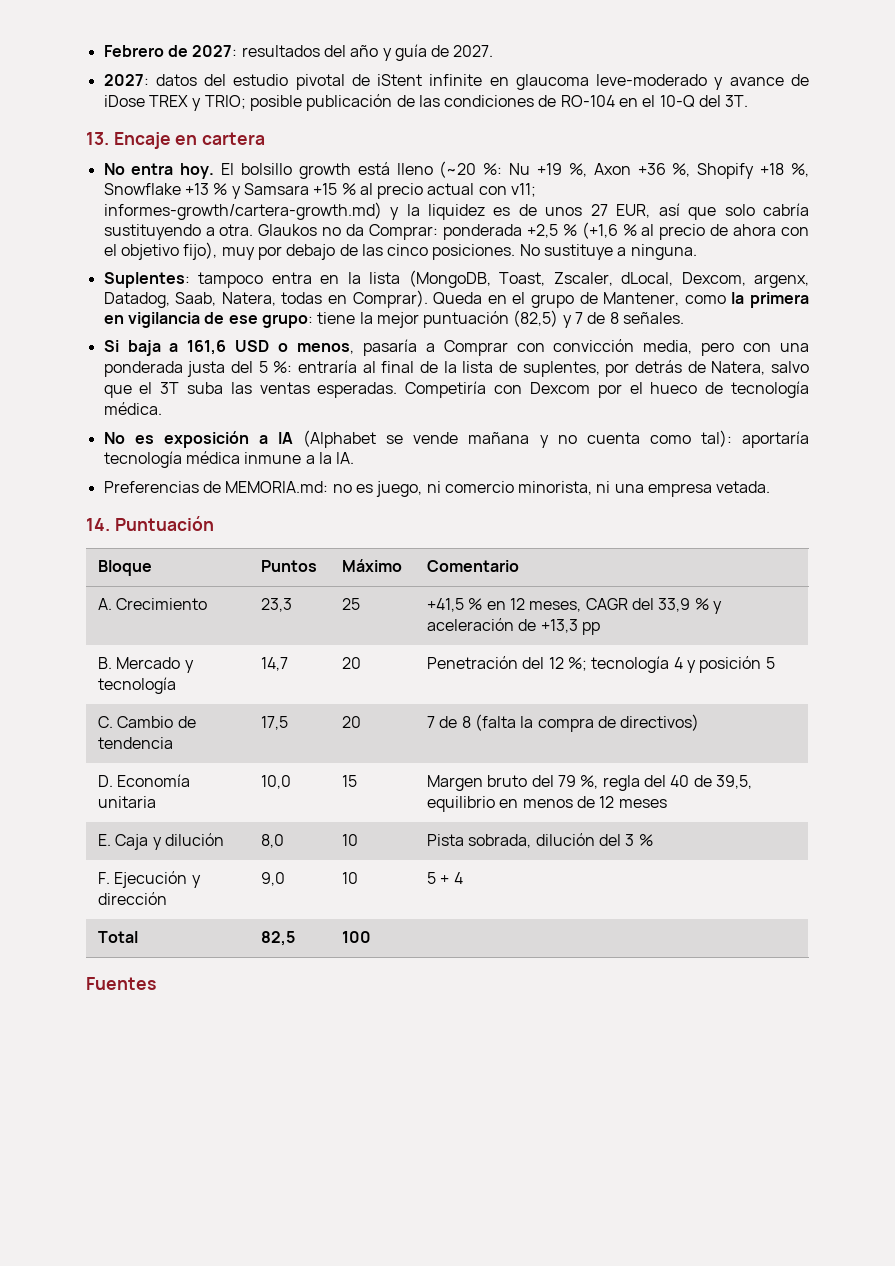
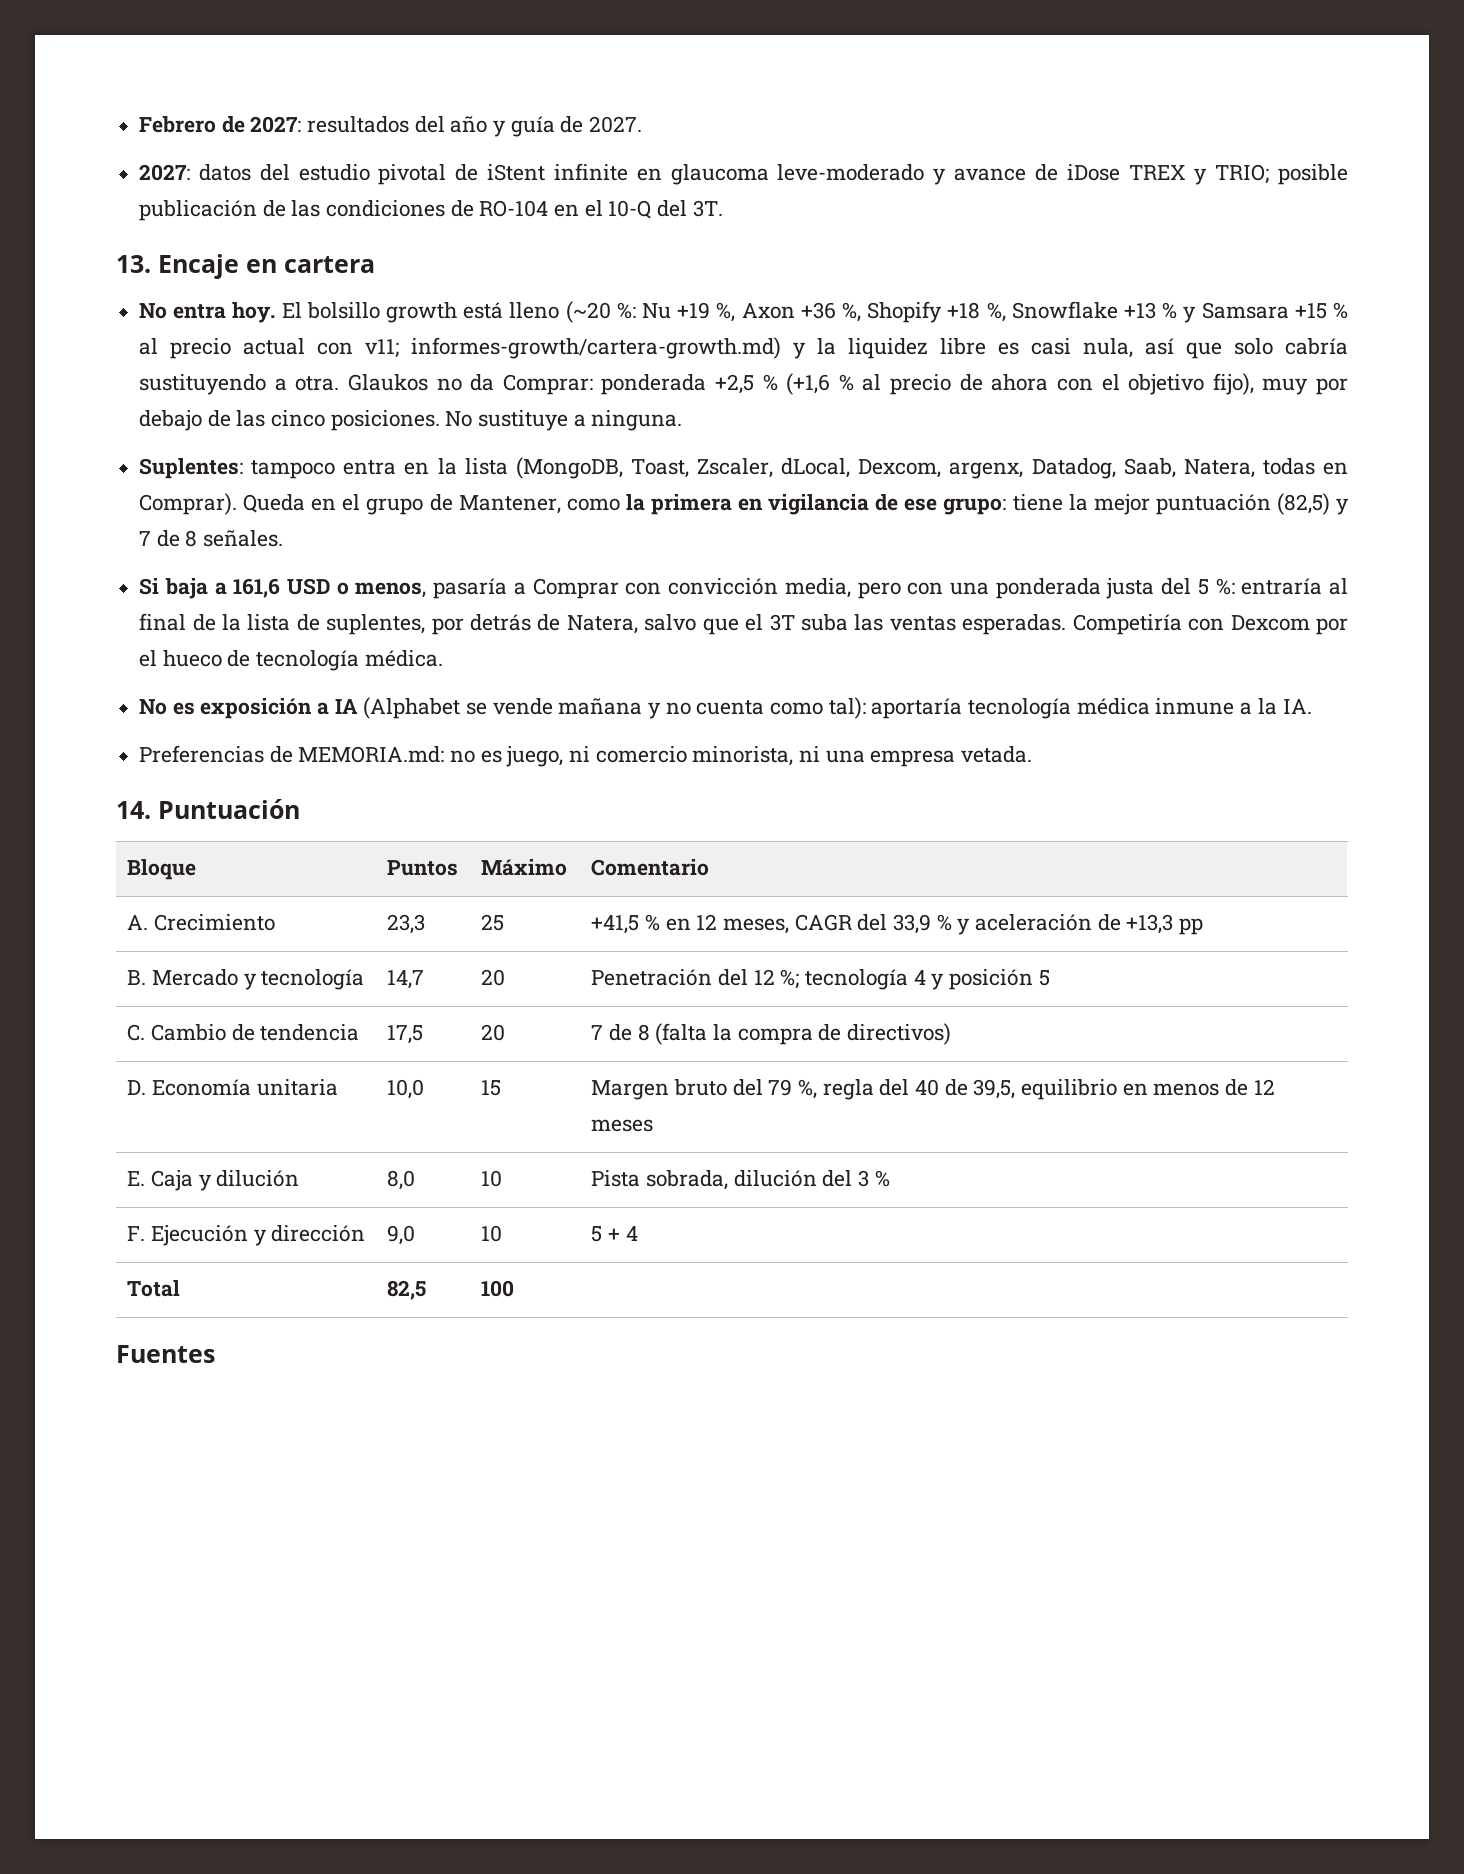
[493,204,651,218] es de unos 27 EUR, -> [940,338,1134,358] libre es casi nula,

